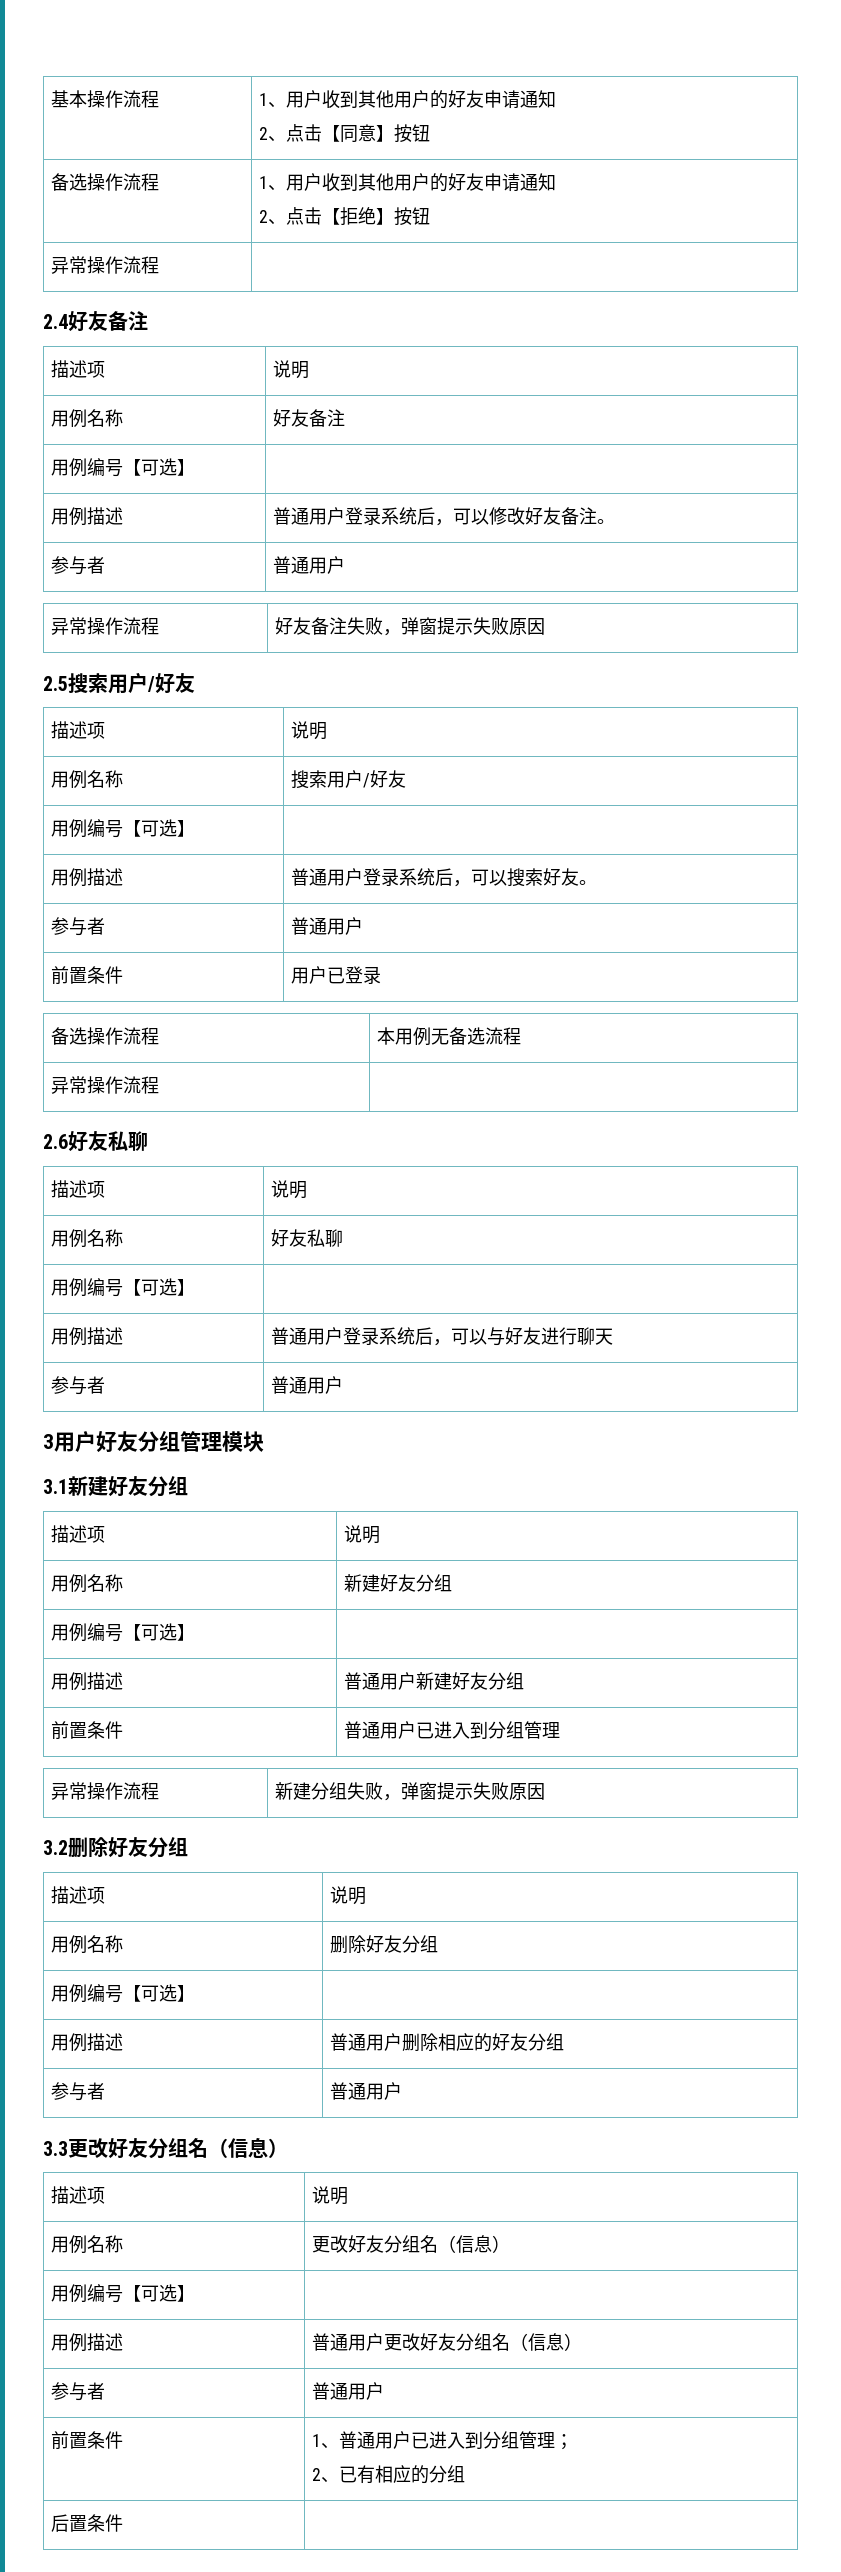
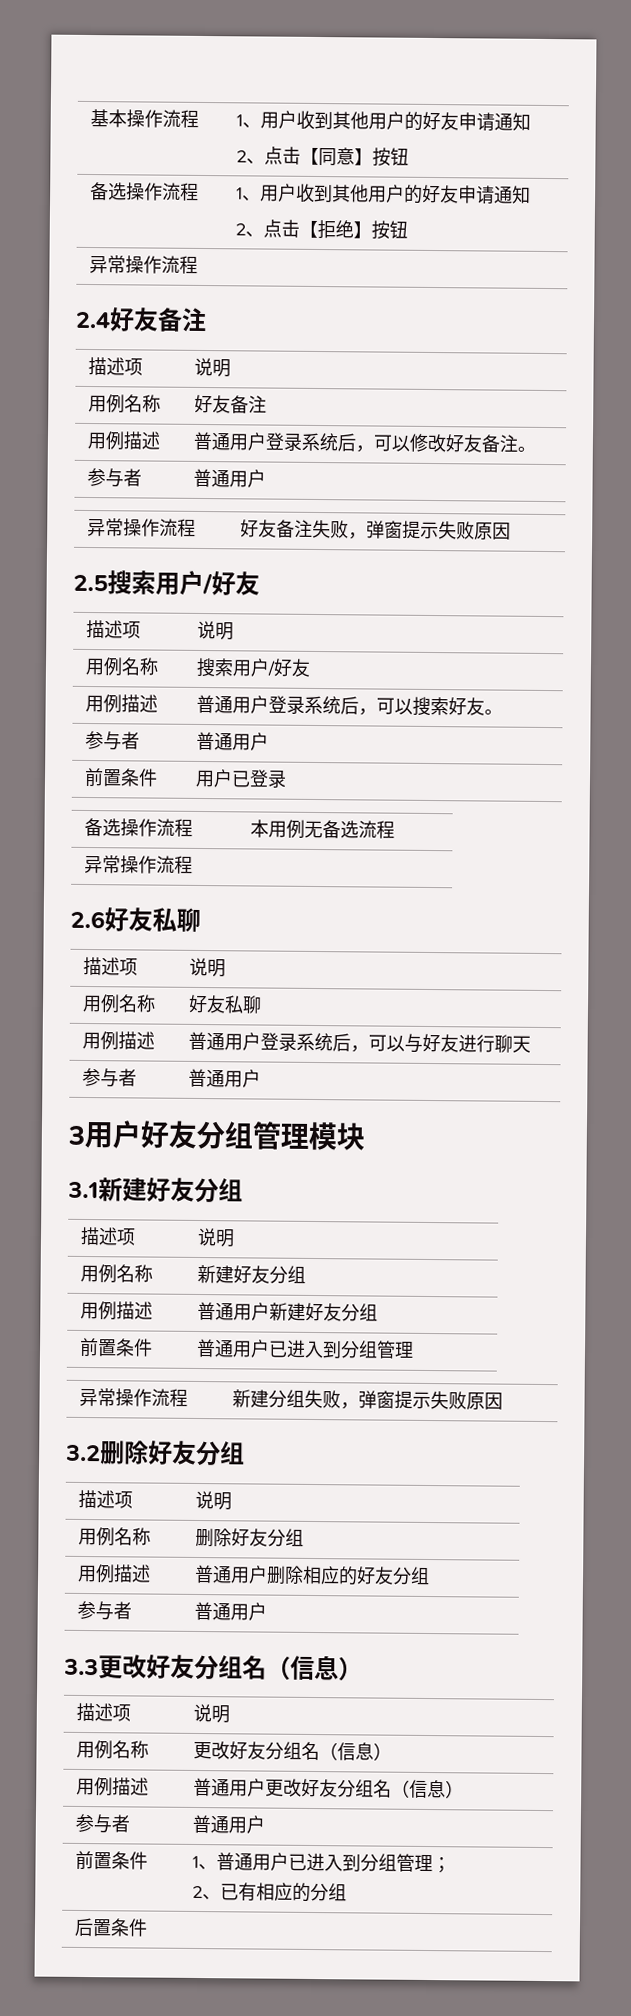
[50,458,195,477] // 用例编号【可选】 | -> (267, 404) none
[50,819,195,838] // 用例编号【可选】 | -> (311, 667) none
[50,1278,195,1297] // 用例编号【可选】 | -> (262, 1004) none
[50,1623,195,1642] // 用例编号【可选】 | -> (306, 1274) none
[50,1984,195,2003] // 用例编号【可选】 | -> (304, 1537) none
[50,2284,195,2303] // 用例编号【可选】 | -> (392, 1751) none

